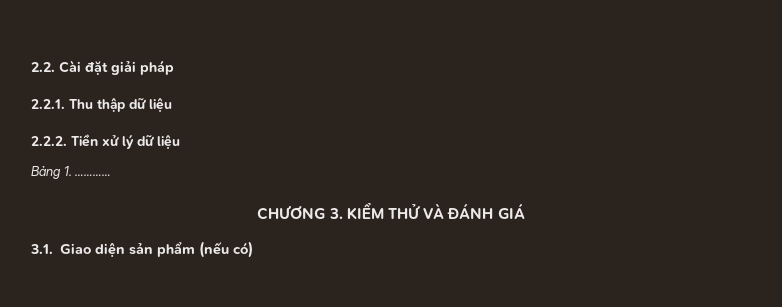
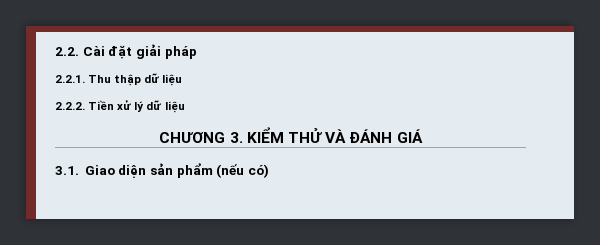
[31,166,112,179] // Bảng 1. ………… -> (185, 107) none

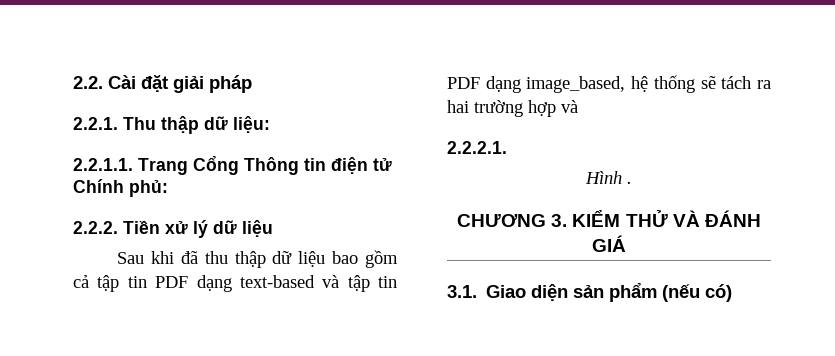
[162,74,183,86] liệu -> [233,116,270,133] [73,156,392,175] [73,179,168,197] liệu: // 2.2.1.1. Trang Cổng Thông tin điện tử Chính phủ:
(185, 107) none -> [117,250,398,268] [73,275,397,292] [447,75,771,93] [447,100,578,117] [447,141,507,154] [585,171,632,184] // Sau khi đã thu thập dữ liệu bao gồm cả tập tin PDF dạng text-based và tập tin PDF dạng image_based, hệ thống sẽ tách ra hai trường hợp và // 2.2.2.1. // Hình .

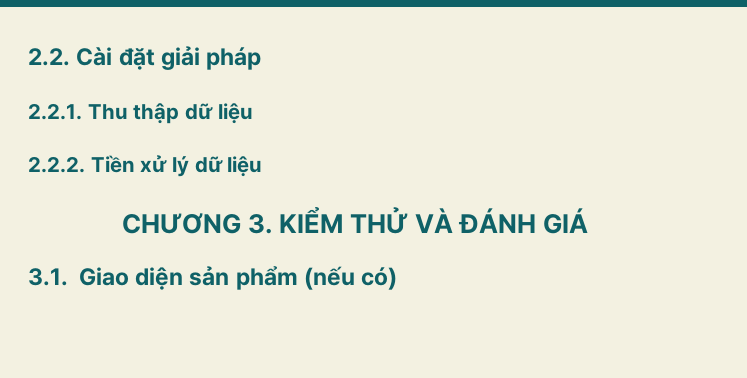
[233,116,270,133] [73,156,392,175] [73,179,168,197] liệu: // 2.2.1.1. Trang Cổng Thông tin điện tử Chính phủ: -> [217,103,253,124] liệu
[117,250,398,268] [73,275,397,292] [447,75,771,93] [447,100,578,117] [447,141,507,154] [585,171,632,184] // Sau khi đã thu thập dữ liệu bao gồm cả tập tin PDF dạng text-based và tập tin PDF dạng image_based, hệ thống sẽ tách ra hai trường hợp và // 2.2.2.1. // Hình . -> (263, 166) none

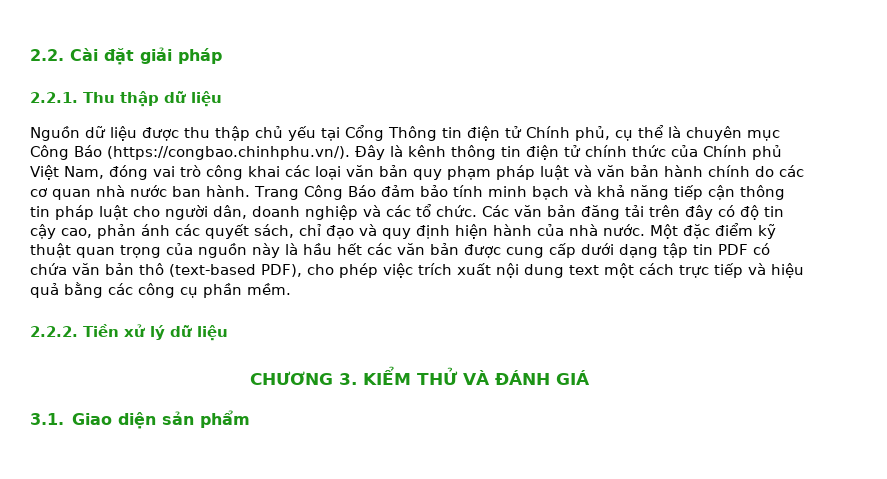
(253, 113) none -> [30,125,780,141] [30,145,782,160] [30,165,804,180] [30,185,785,200] [30,204,784,220] [30,223,776,239] [30,243,770,258] [30,263,804,278] [30,282,291,298] // Nguồn dữ liệu được thu thập chủ yếu tại Cổng Thông tin điện tử Chính phủ, cụ thể là chuyên mục Công Báo (https://congbao.chinhphu.vn/). Đây là kênh thông tin điện tử chính thức của Chính phủ Việt Nam, đóng vai trò công khai các loại văn bản quy phạm pháp luật và văn bản hành chính do các cơ quan nhà nước ban hành. Trang Công Báo đảm bảo tính minh bạch và khả năng tiếp cận thông tin pháp luật cho người dân, doanh nghiệp và các tổ chức. Các văn bản đăng tải trên đây có độ tin cậy cao, phản ánh các quyết sách, chỉ đạo và quy định hiện hành của nhà nước. Một đặc điểm kỹ thuật quan trọng của nguồn này là hầu hết các văn bản được cung cấp dưới dạng tập tin PDF có chứa văn bản thô (text-based PDF), cho phép việc trích xuất nội dung text một cách trực tiếp và hiệu quả bằng các công cụ phần mềm.
[303,266,398,290] (nếu có) -> (250, 419) none

